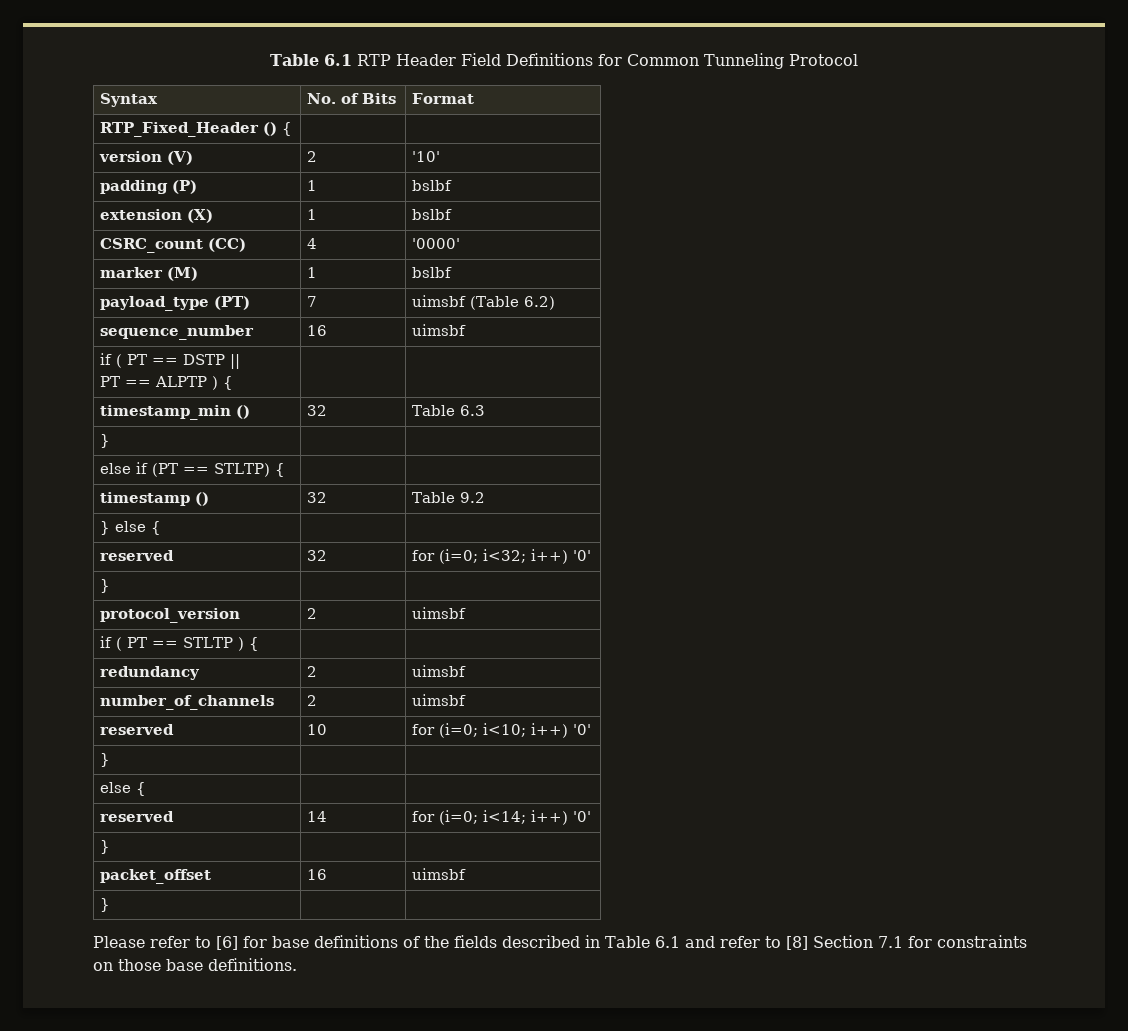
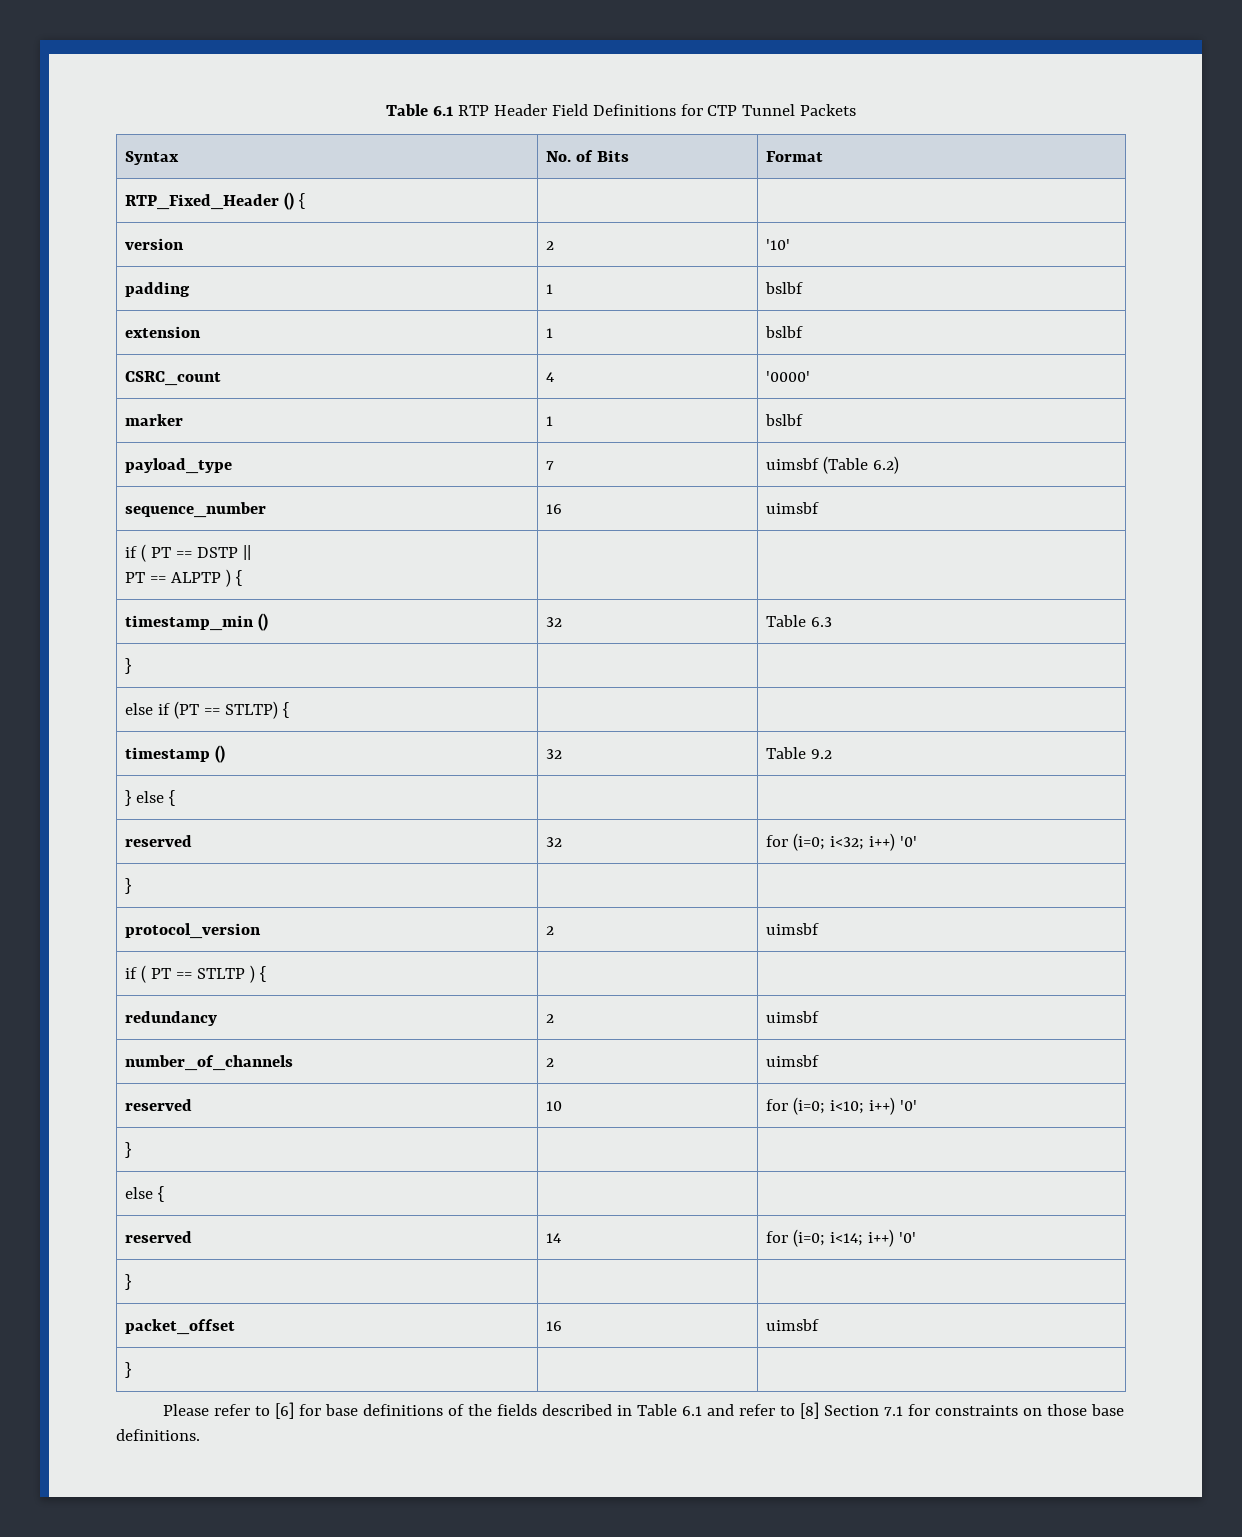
[626,53,858,69] Common Tunneling Protocol -> [707,104,857,116] CTP Tunnel Packets
[167,151,194,165] (V) -> (185, 244) none
[172,180,198,194] (P) -> (191, 289) none
[187,209,214,223] (X) -> (202, 332) none
[208,238,247,252] (CC) -> (222, 378) none
[167,267,199,281] (M) -> (184, 420) none
[214,296,251,310] (PT) -> (233, 466) none

